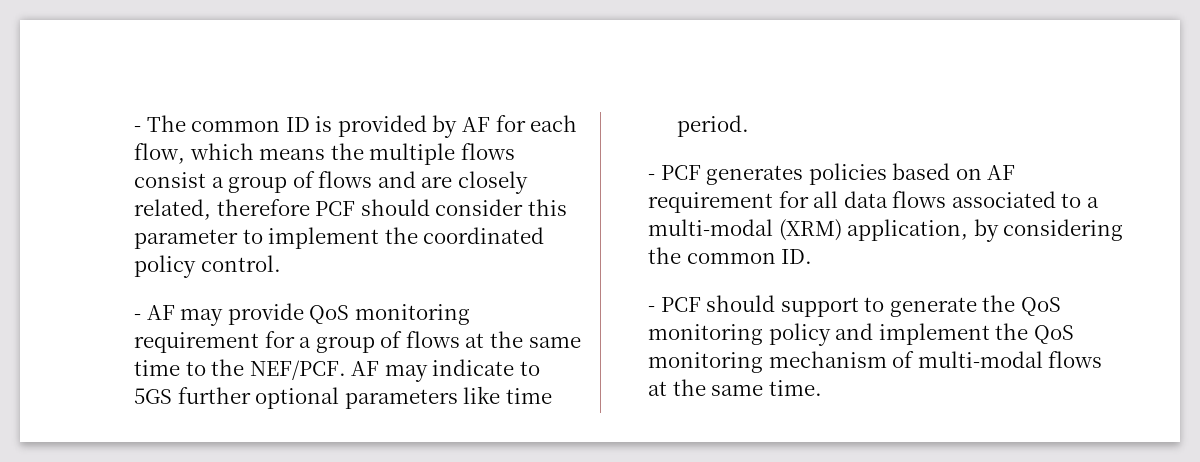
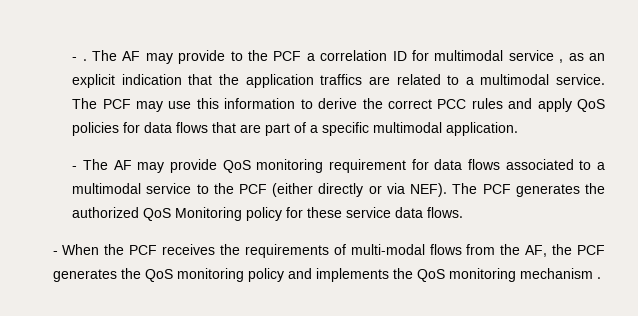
[134,115,578,138] [134,143,515,165] [134,171,528,194] [134,199,567,220] [134,227,545,249] [134,255,281,278] [134,314,142,320] - The common ID is provided by AF for each flow, which means the multiple flows consist a group of flows and are closely related, therefore PCF should consider this parameter to implement the coordinated policy control. // - -> [72,50,605,64] [72,74,605,88] [72,98,605,112] [72,122,519,136] [72,159,108,170] - . The AF may provide to the PCF a correlation ID for multimodal service , as an explicit indication that the application traffics are related to a multimodal service. The PCF may use this information to derive the correct PCC rules and apply QoS policies for data flows that are part of a specific multimodal application. // - The
[299,331,581,353] [134,359,540,382] [134,386,552,409] [677,115,750,137] [648,163,1016,185] [648,191,839,213] a group of flows at the same time to the NEF/PCF. AF may indicate to 5GS further optional parameters like time period. // - PCF generates policies based on AF requirement for all -> (429, 164) none
[648,219,1124,242] [648,247,813,264] [648,295,977,317] multi-modal (XRM) application, by considering the common ID. // - PCF should support to generate -> [72,183,605,197] [72,207,464,221] [52,244,606,258] [52,269,117,282] multimodal service to the PCF (either directly or via NEF). The PCF generates the authorized QoS Monitoring policy for these service data flows. // - When the PCF receives the requirements of multi-modal flows from the AF, the PCF generates
[878,323,990,345] implement -> [315,268,389,282] implements
[892,351,1103,368] [648,379,822,396] of multi-modal flows at the same time. -> [596,277,601,279] .

